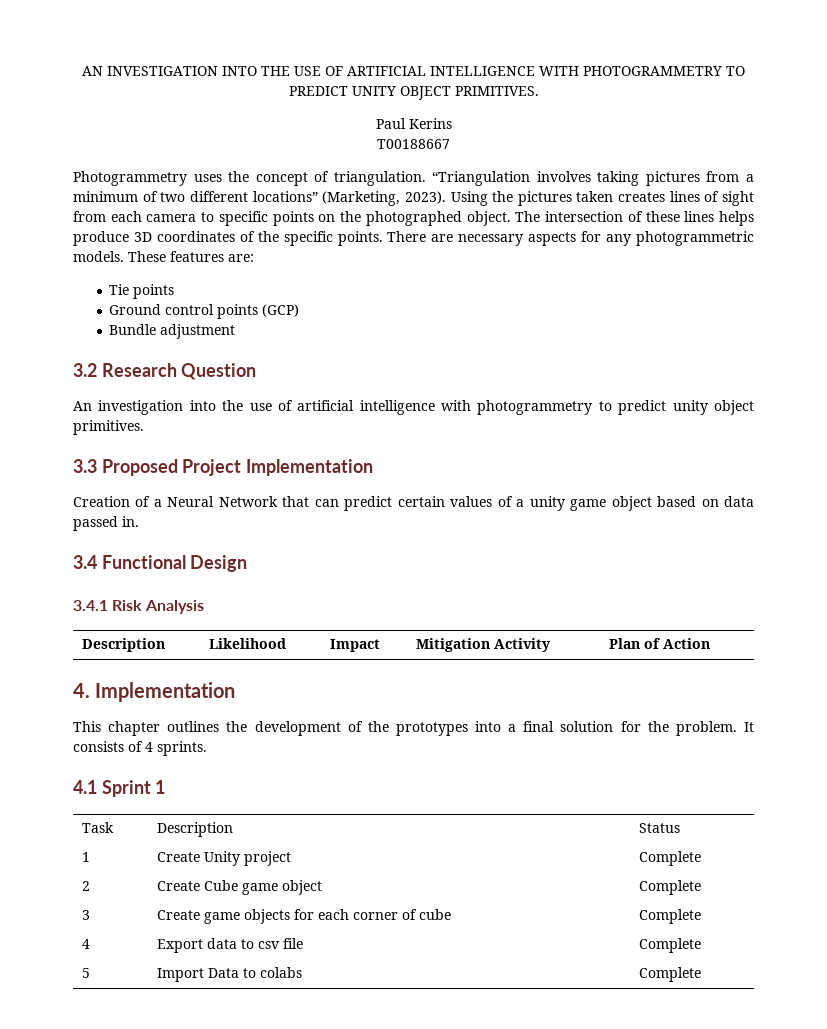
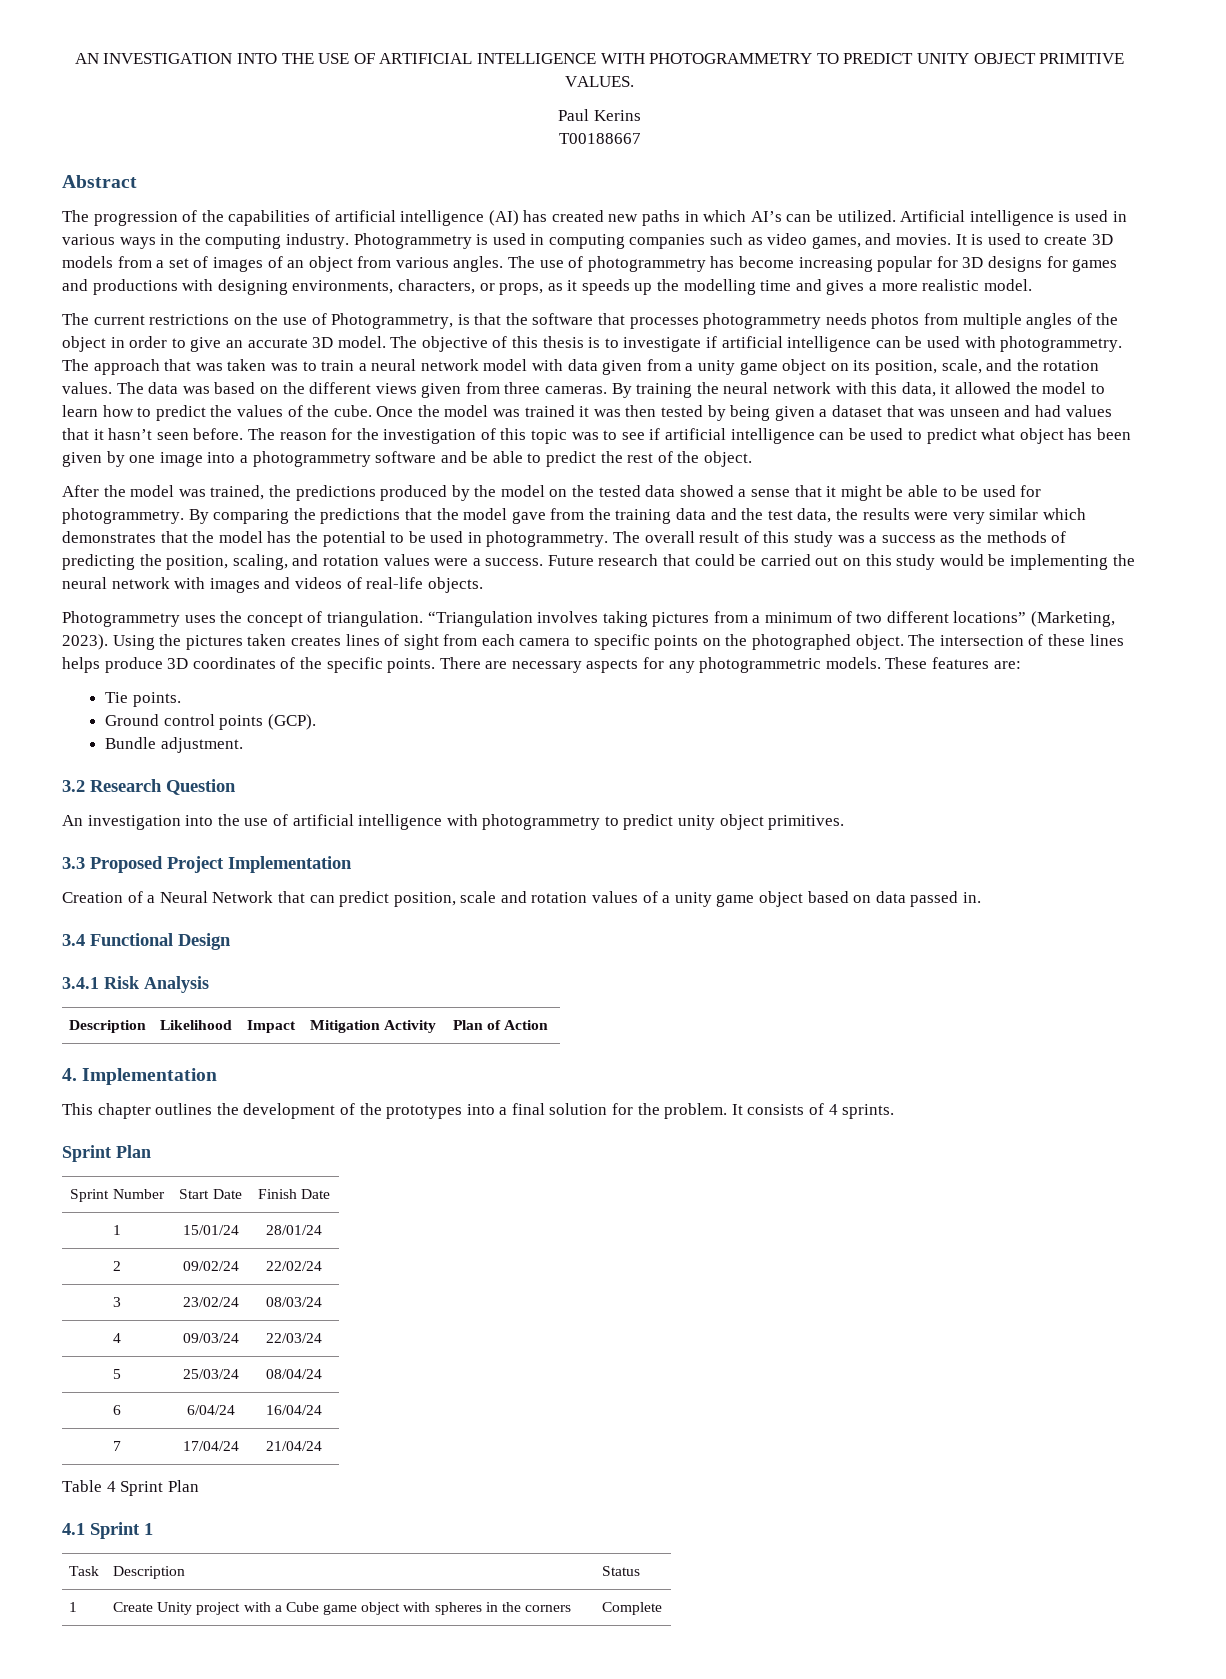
[454,86,539,96] PRIMITIVES. -> [1039,53,1125,64] [565,76,634,87] PRIMITIVE VALUES.
(450, 144) none -> [62,175,137,188] [62,210,1127,226] [62,233,1113,249] [62,256,1118,272] [62,279,1032,295] [62,313,1119,329] [62,336,1123,352] [62,359,1100,375] [62,382,1105,398] [62,405,1112,421] [62,428,1131,444] [62,451,753,467] [62,485,1042,501] [62,508,1086,524] [62,531,1067,547] [62,554,1135,570] [62,577,483,593] // Abstract // The progression of the capabilities of artificial intelligence (AI) has created new paths in which AI’s can be utilized. Artificial intelligence is used in various ways in the computing industry. Photogrammetry is used in computing companies such as video games, and movies. It is used to create 3D models from a set of images of an object from various angles. The use of photogrammetry has become increasing popular for 3D designs for games and productions with designing environments, characters, or props, as it speeds up the modelling time and gives a more realistic model. // The current restrictions on the use of Photogrammetry, is that the software that processes photogrammetry needs photos from multiple angles of the object in order to give an accurate 3D model. The objective of this thesis is to investigate if artificial intelligence can be used with photogrammetry. The approach that was taken was to train a neural network model with data given from a unity game object on its position, scale, and the rotation values. The data was based on the different views given from three cameras. By training the neural network with this data, it allowed the model to learn how to predict the values of the cube. Once the model was trained it was then tested by being given a dataset that was unseen and had values that it hasn’t seen before. The reason for the investigation of this topic was to see if artificial intelligence can be used to predict what object has been given by one image into a photogrammetry software and be able to predict the rest of the object. // After the model was trained, the predictions produced by the model on the tested data showed a sense that it might be able to be used for photogrammetry. By comparing the predictions that the model gave from the training data and the test data, the results were very similar which demonstrates that the model has the potential to be used in photogrammetry. The overall result of this study was a success as the methods of predicting the position, scaling, and rotation values were a success. Future research that could be carried out on this study would be implementing the neural network with images and videos of real-life objects.
[133,284,175,299] points -> [132,692,181,707] points.
[262,304,300,317] (GCP) -> [267,714,316,730] (GCP).
[160,324,236,339] adjustment -> [160,737,243,753] adjustment.
[397,496,445,507] certain -> [393,891,588,907] position, scale and rotation
(207, 748) none -> [62,1145,151,1162] [70,1189,165,1202] [179,1189,242,1199] [257,1189,331,1199] [113,1225,121,1235] [182,1225,239,1235] [266,1225,322,1235] [113,1261,121,1271] [182,1261,239,1271] [266,1261,322,1271] [113,1297,121,1307] [182,1297,239,1307] [266,1297,322,1307] [113,1333,121,1343] [182,1333,239,1343] [266,1333,322,1343] [113,1369,121,1379] [182,1369,239,1379] [266,1369,322,1379] [113,1405,121,1415] [186,1405,235,1415] [266,1405,322,1415] [113,1441,121,1451] [182,1441,239,1451] [266,1441,322,1451] [62,1480,199,1496] // Sprint Plan // Sprint Number | Start Date | Finish Date // 1 | 15/01/24 | 28/01/24 // 2 | 09/02/24 | 22/02/24 // 3 | 23/02/24 | 08/03/24 // 4 | 09/03/24 | 22/03/24 // 5 | 25/03/24 | 08/04/24 // 6 | 6/04/24 | 16/04/24 // 7 | 17/04/24 | 21/04/24 // Table 4 Sprint Plan
[638,851,701,866] [81,881,90,891] [156,881,200,891] | Complete // 2 | Create -> [243,1602,282,1612] with a
[638,880,701,895] [81,910,90,920] [156,909,451,924] [638,909,701,924] [81,939,90,949] [156,938,303,953] [638,938,701,953] [81,968,90,978] [156,967,302,982] | Complete // 3 | Create game objects for each corner of cube | Complete // 4 | Export data to csv file | Complete // 5 | Import Data to colabs -> [403,1602,572,1615] with spheres in the corners

